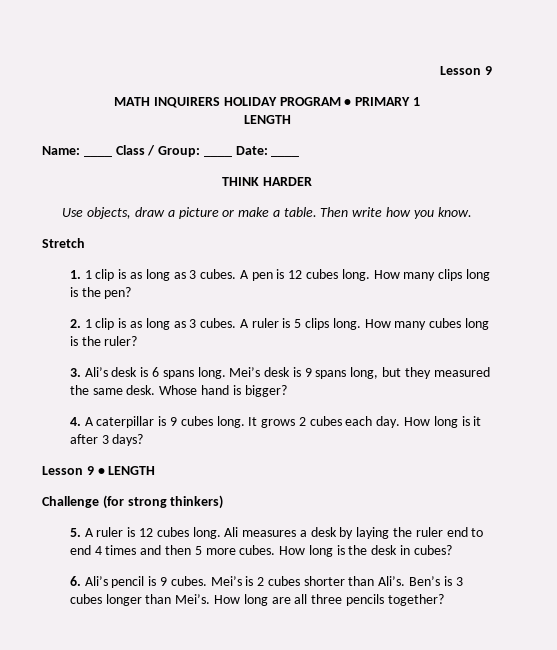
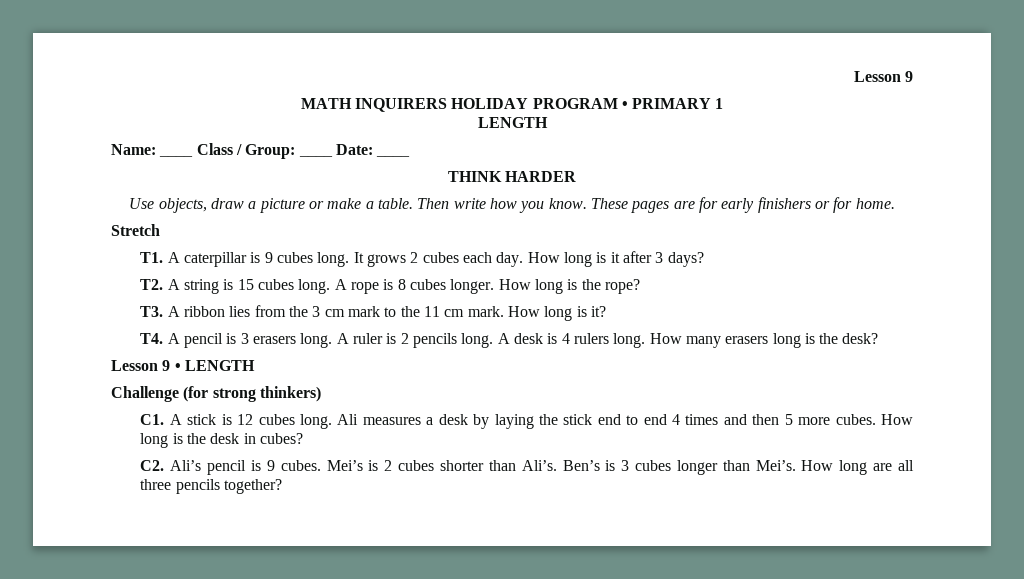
[42,238,85,248] [69,269,490,281] [69,287,132,299] [69,318,489,330] [69,336,138,346] [69,367,490,379] [69,385,287,397] [69,417,81,426] // Stretch // 1. 1 clip is as long as 3 cubes. A pen is 12 cubes long. How many clips long is the pen? // 2. 1 clip is as long as 3 cubes. A ruler is 5 clips long. How many cubes long is the ruler? // 3. Ali’s desk is 6 spans long. Mei’s desk is 9 spans long, but they measured the same desk. Whose hand is bigger? // 4. -> [590,197,895,213] [111,224,160,236] [140,252,164,263] These pages are for early finishers or for home. // Stretch // T1.
(144, 440) none -> [140,279,640,294] [140,305,606,321] [140,333,879,348] // T2. A string is 15 cubes long. A rope is 8 cubes longer. How long is the rope? // T3. A ribbon lies from the 3 cm mark to the 11 cm mark. How long is it? // T4. A pencil is 3 erasers long. A ruler is 2 pencils long. A desk is 4 rulers long. How many erasers long is the desk?
[69,527,124,537] 5. A ruler -> [140,414,217,425] C1. A stick
[415,527,443,537] ruler -> [563,414,593,425] stick
[69,576,81,586] 6. -> [140,460,165,471] C2.

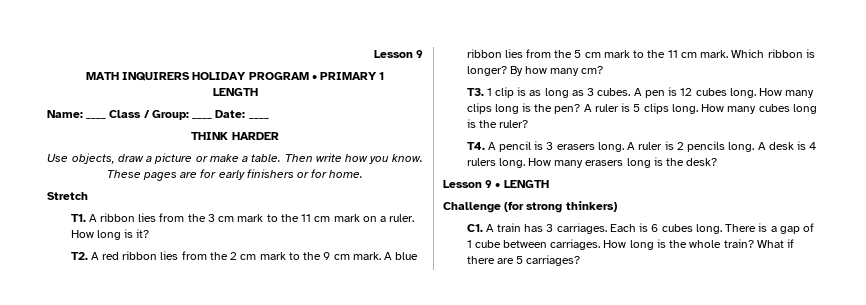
[184,251,704,267] [140,279,640,294] [140,306,180,317] caterpillar is 9 cubes long. It grows 2 cubes each day. How long is it after 3 days? // T2. A string is 15 cubes long. A rope is 8 cubes longer. How long is the rope? // T3. A -> (97, 218) none
[467,306,504,317] mark. -> [333,214,415,222] mark on a ruler.
(606, 311) none -> [70,251,419,260] [466,49,815,58] [466,66,604,76] [466,87,815,98] [466,103,817,114] [466,119,528,128] // T2. A red ribbon lies from the 2 cm mark to the 9 cm mark. A blue ribbon lies from the 5 cm mark to the 11 cm mark. Which ribbon is longer? By how many cm? // T3. 1 clip is as long as 3 cubes. A pen is 12 cubes long. How many clips long is the pen? A ruler is 5 clips long. How many cubes long is the ruler?
[187,414,914,429] [140,433,304,448] [140,460,914,475] [140,479,283,494] stick is 12 cubes long. Ali measures a desk by laying the stick end to end 4 times and then 5 more cubes. How long is the desk in cubes? // C2. Ali’s pencil is 9 cubes. Mei’s is 2 cubes shorter than Ali’s. Ben’s is 3 cubes longer than Mei’s. How long are all three pencils together? -> [496,223,815,234] [466,239,795,250] [466,255,581,266] train has 3 carriages. Each is 6 cubes long. There is a gap of 1 cube between carriages. How long is the whole train? What if there are 5 carriages?

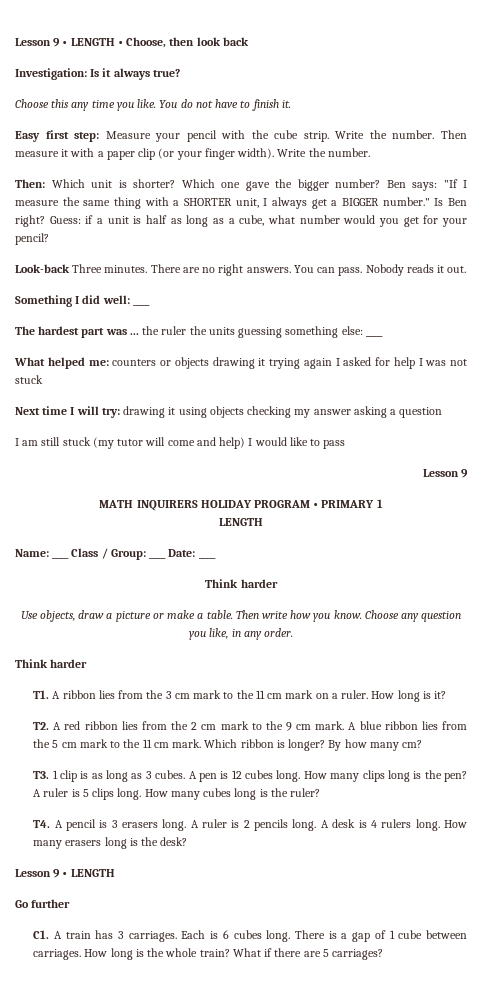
[373,50,423,58] Lesson 9 -> [15,37,249,48] [15,68,180,80] [15,99,291,111] [15,130,468,142] [15,148,370,160] [15,179,467,191] [15,197,468,209] [15,215,467,227] [15,233,49,245] [15,264,467,276] [15,295,130,307] [132,304,150,306] [15,326,363,338] [365,335,383,337] [14,357,467,369] [15,375,43,384] [15,406,443,418] [15,437,346,449] [422,469,468,478] Lesson 9 • LENGTH • Choose, then look back // Investigation: Is it always true? // Choose this any time you like. You do not have to finish it. // Easy first step: Measure your pencil with the cube strip. Write the number. Then measure it with a paper clip (or your finger width). Write the number. // Then: Which unit is shorter? Which one gave the bigger number? Ben says: "If I measure the same thing with a SHORTER unit, I always get a BIGGER number." Is Ben right? Guess: if a unit is half as long as a cube, what number would you get for your pencil? // Look-back Three minutes. There are no right answers. You can pass. Nobody reads it out. // Something I did well: ____ // The hardest part was ... the ruler the units guessing something else: ____ // What helped me: counters or objects drawing it trying again I asked for help I was not stuck // Next time I will try: drawing it using objects checking my answer asking a question // I am still stuck (my tutor will come and help) I would like to pass // Lesson 9
[191,132,279,140] THINK HARDER -> [205,579,278,588] Think harder
[106,169,364,181] [47,192,88,200] These pages are for early finishers or for home. // Stretch -> [364,610,462,622] [189,628,293,640] [15,659,88,668] Choose any question you like, in any order. // Think harder
[443,201,617,213] Challenge (for strong thinkers) -> [15,899,71,908] Go further

